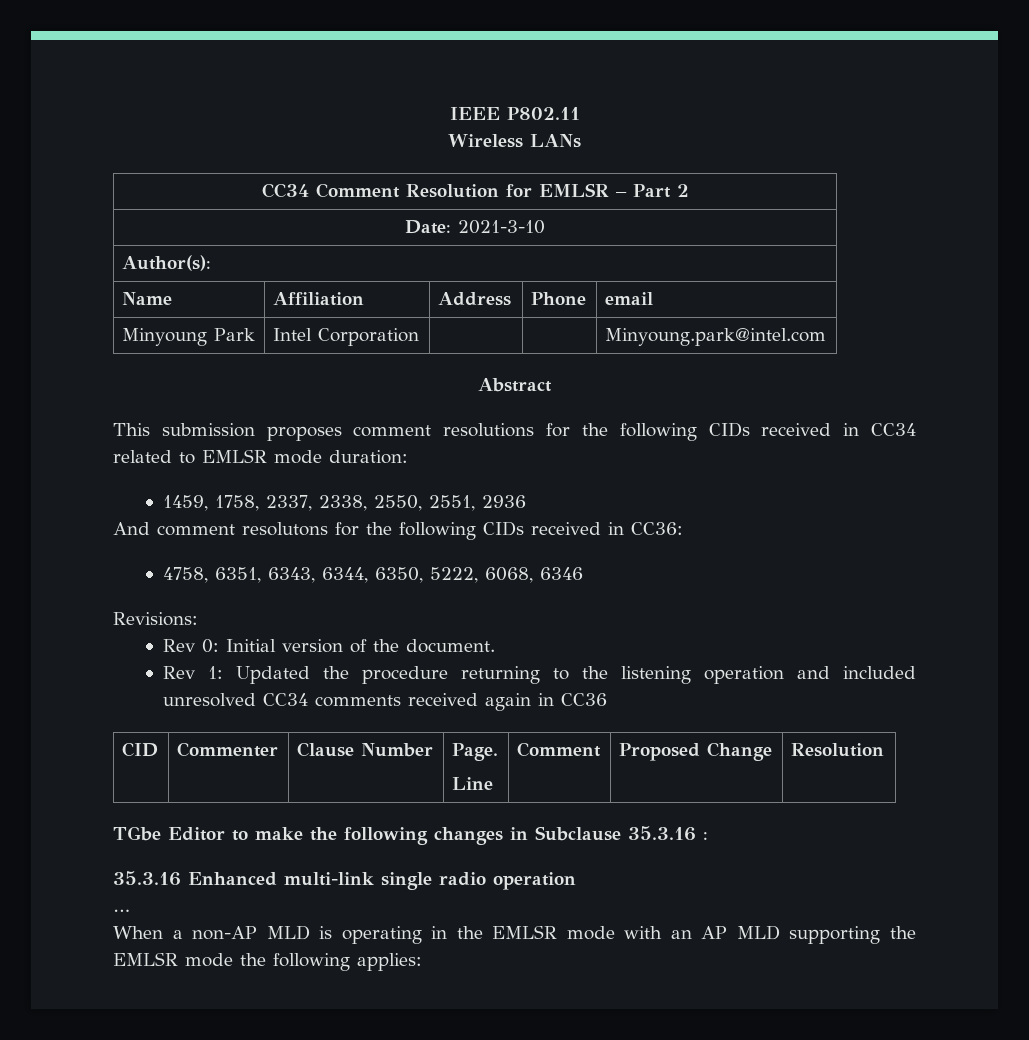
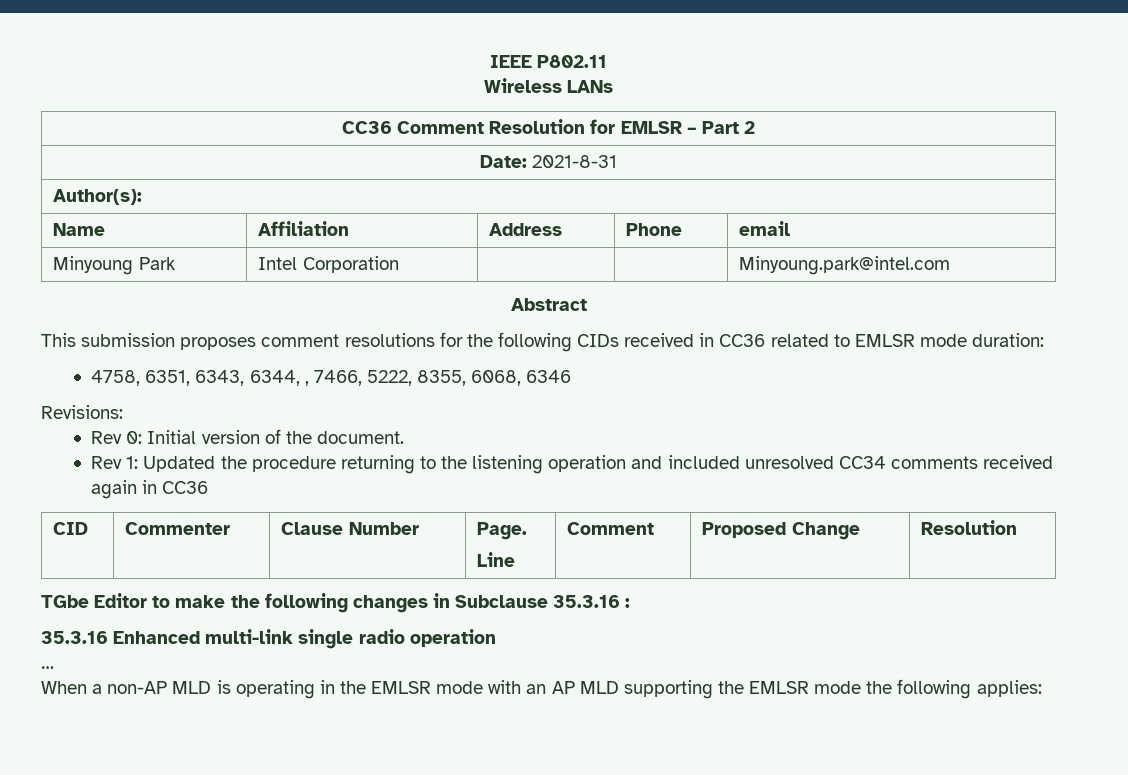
[261,183,309,198] CC34 -> [342,121,393,134] CC36
[458,220,545,234] 2021-3-10 -> [532,155,618,168] 2021-8-31
[871,423,917,436] CC34 -> [719,334,766,347] CC36
[162,495,526,511] [113,521,683,540] // 1459, 1758, 2337, 2338, 2550, 2551, 2936 // And comment resolutons for the following CIDs received in CC36: -> (1045, 340) none
[374,567,478,583] 6350, 5222, -> [304,370,467,386] , 7466, 5222, 8355,

